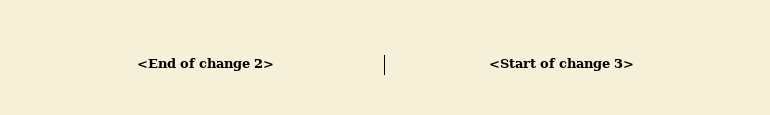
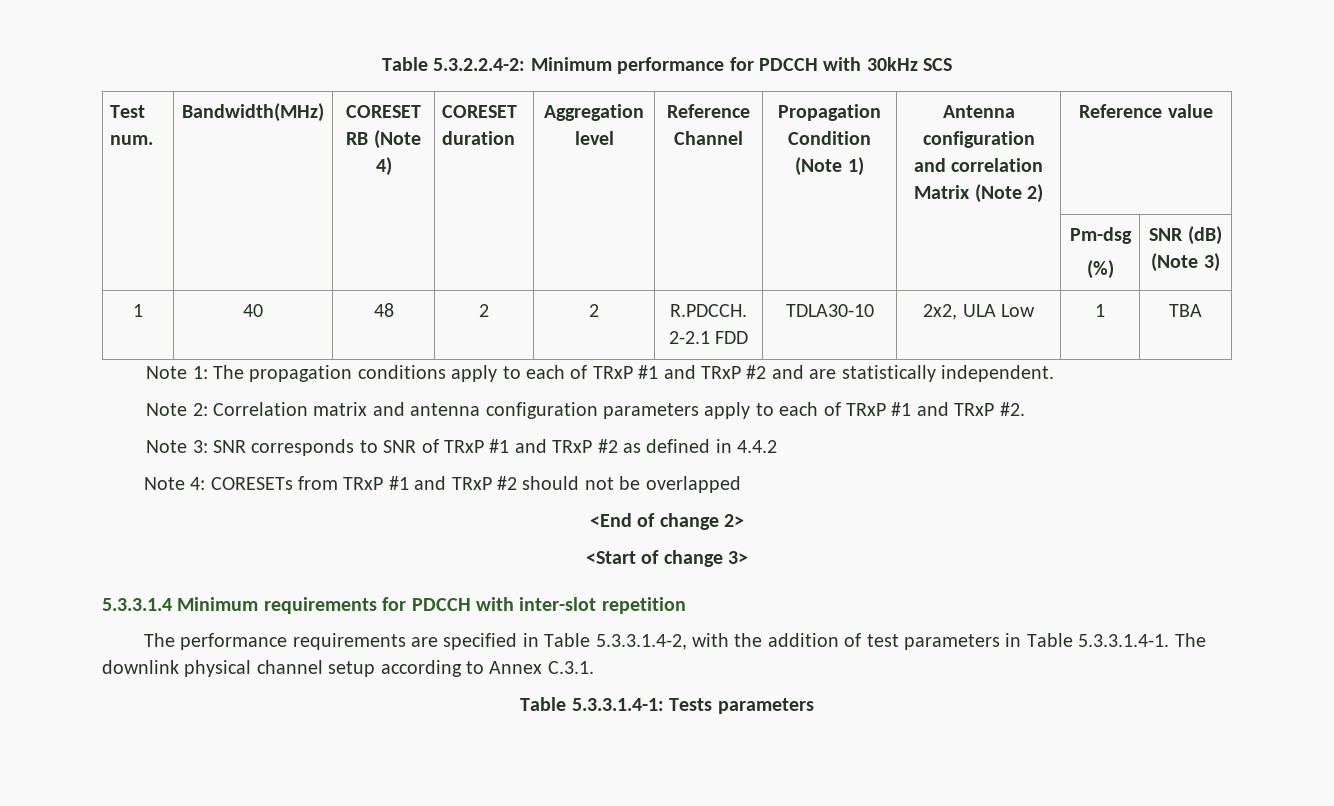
(137, 63) none -> [381,57,953,74] [110,105,146,118] [110,135,154,145] [182,103,324,122] [346,105,421,118] [346,130,421,149] [375,157,392,176] [442,105,518,118] [442,131,516,145] [544,104,644,121] [574,131,614,145] [667,104,750,118] [674,131,743,145] [778,104,881,121] [788,131,871,145] [795,157,864,176] [942,105,1015,118] [922,131,1035,148] [913,158,1044,172] [914,184,1043,203] [1079,104,1213,118] [1069,227,1132,244] [1086,260,1114,279] [1149,226,1222,245] [1151,253,1220,272] [133,304,143,317] [242,304,263,317] [373,303,394,317] [479,304,489,317] [589,304,599,317] [670,304,747,317] [668,331,749,344] [785,304,874,317] [923,304,1035,320] [1095,304,1105,317] [1169,304,1202,317] [146,365,1054,382] [146,402,1025,419] [146,439,778,456] [143,476,741,493] Table 5.3.2.2.4-2: Minimum performance for PDCCH with 30kHz SCS // Test num. | Bandwidth(MHz) | CORESET RB (Note 4) | CORESET duration | Aggregation level | Reference Channel | Propagation Condition (Note 1) | Antenna configuration and correlation Matrix (Note 2) | Reference value // | | | | | | | | Pm-dsg // (%) | SNR (dB) (Note 3) // 1 | 40 | 48 | 2 | 2 | R.PDCCH. 2-2.1 FDD | TDLA30-10 | 2x2, ULA Low | 1 | TBA // Note 1: The propagation conditions apply to each of TRxP #1 and TRxP #2 and are statistically independent. // Note 2: Correlation matrix and antenna configuration parameters apply to each of TRxP #1 and TRxP #2. // Note 3: SNR corresponds to SNR of TRxP #1 and TRxP #2 as defined in 4.4.2 // Note 4: CORESETs from TRxP #1 and TRxP #2 should not be overlapped //
(634, 63) none -> [102,597,686,614] [143,633,1206,650] [102,660,594,677] [520,697,814,714] // 5.3.3.1.4 Minimum requirements for PDCCH with inter-slot repetition // The performance requirements are specified in Table 5.3.3.1.4-2, with the addition of test parameters in Table 5.3.3.1.4-1. The downlink physical channel setup according to Annex C.3.1. // Table 5.3.3.1.4-1: Tests parameters

